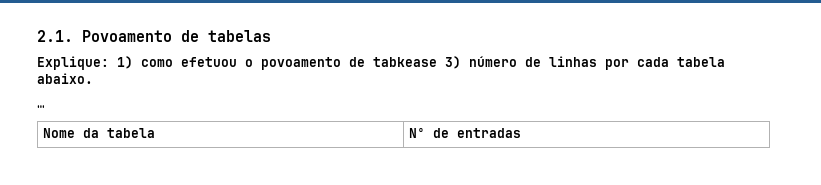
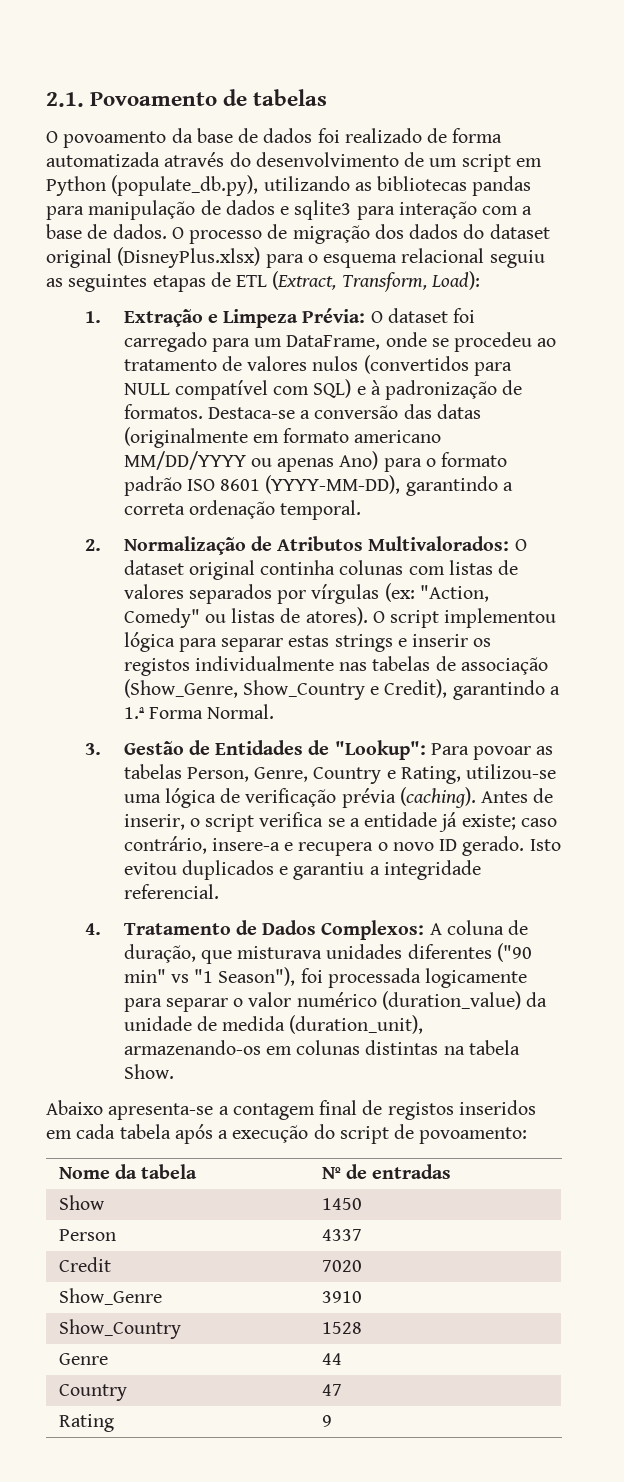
[37,56,725,70] [37,73,93,84] [37,105,45,108] Explique: 1) como efetuou o povoamento de tabkease 3) número de linhas por cada tabela abaixo. // … -> [46,128,503,148] [46,152,542,172] [46,175,532,196] [46,200,533,220] [46,224,550,244] [46,247,545,268] [46,271,480,292] [84,308,476,328] [123,332,557,352] [123,355,512,376] [123,379,523,400] [123,404,481,419] [123,427,442,448] [123,451,508,472] [123,475,513,496] [123,500,362,520] [84,536,527,555] [123,560,519,580] [123,583,489,604] [123,607,557,628] [123,632,492,652] [123,656,548,676] [123,679,560,700] [123,704,275,719] [84,740,554,760] [123,764,557,784] [123,787,554,808] [123,812,557,832] [123,836,561,856] [123,860,481,880] [123,884,219,899] [84,920,529,940] [123,943,532,964] [123,967,528,988] [123,991,548,1012] [123,1015,424,1034] [123,1040,520,1055] [123,1064,174,1079] [46,1100,536,1120] [46,1124,528,1144] O povoamento da base de dados foi realizado de forma automatizada através do desenvolvimento de um script em Python (populate_db.py), utilizando as bibliotecas pandas para manipulação de dados e sqlite3 para interação com a base de dados. O processo de migração dos dados do dataset original (DisneyPlus.xlsx) para o esquema relacional seguiu as seguintes etapas de ETL (Extract, Transform, Load): // 1. Extração e Limpeza Prévia: O dataset foi carregado para um DataFrame, onde se procedeu ao tratamento de valores nulos (convertidos para NULL compatível com SQL) e à padronização de formatos. Destaca-se a conversão das datas (originalmente em formato americano MM/DD/YYYY ou apenas Ano) para o formato padrão ISO 8601 (YYYY-MM-DD), garantindo a correta ordenação temporal. // 2. Normalização de Atributos Multivalorados: O dataset original continha colunas com listas de valores separados por vírgulas (ex: "Action, Comedy" ou listas de atores). O script implementou lógica para separar estas strings e inserir os registos individualmente nas tabelas de associação (Show_Genre, Show_Country e Credit), garantindo a 1.ª Forma Normal. // 3. Gestão de Entidades de "Lookup": Para povoar as tabelas Person, Genre, Country e Rating, utilizou-se uma lógica de verificação prévia (caching). Antes de inserir, o script verifica se a entidade já existe; caso contrário, insere-a e recupera o novo ID gerado. Isto evitou duplicados e garantiu a integridade referencial. // 4. Tratamento de Dados Complexos: A coluna de duração, que misturava unidades diferentes ("90 min" vs "1 Season"), foi processada logicamente para separar o valor numérico (duration_value) da unidade de medida (duration_unit), armazenando-os em colunas distintas na tabela Show. // Abaixo apresenta-se a contagem final de registos inseridos em cada tabela após a execução do script de povoamento:
(522, 133) none -> [58,1195,105,1210] [321,1198,362,1210] [58,1229,116,1241] [321,1229,362,1241] [58,1257,111,1272] [321,1260,362,1272] [58,1288,162,1305] [321,1291,362,1303] [58,1319,181,1339] [321,1322,362,1334] [58,1353,108,1365] [321,1353,342,1365] [58,1384,127,1401] [321,1384,342,1396] [58,1414,114,1432] [321,1415,332,1427] // Show | 1450 // Person | 4337 // Credit | 7020 // Show_Genre | 3910 // Show_Country | 1528 // Genre | 44 // Country | 47 // Rating | 9

